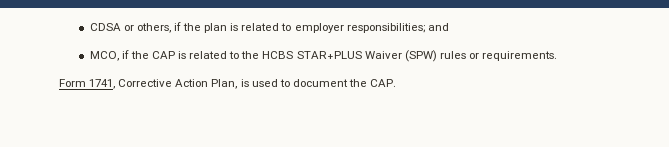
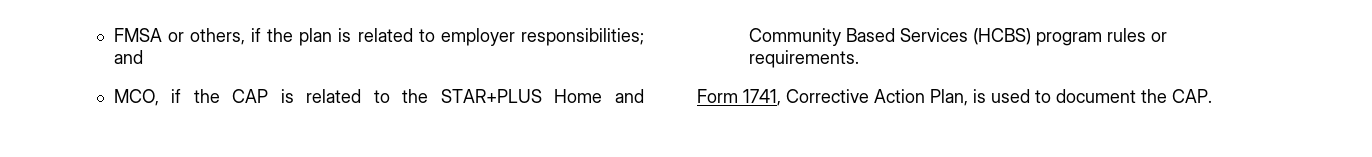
[89,23,121,31] CDSA -> [113,28,162,42] FMSA
[262,50,437,62] HCBS STAR+PLUS Waiver (SPW) -> [440,89,644,103] [748,28,1102,46] STAR+PLUS Home and Community Based Services (HCBS) program

